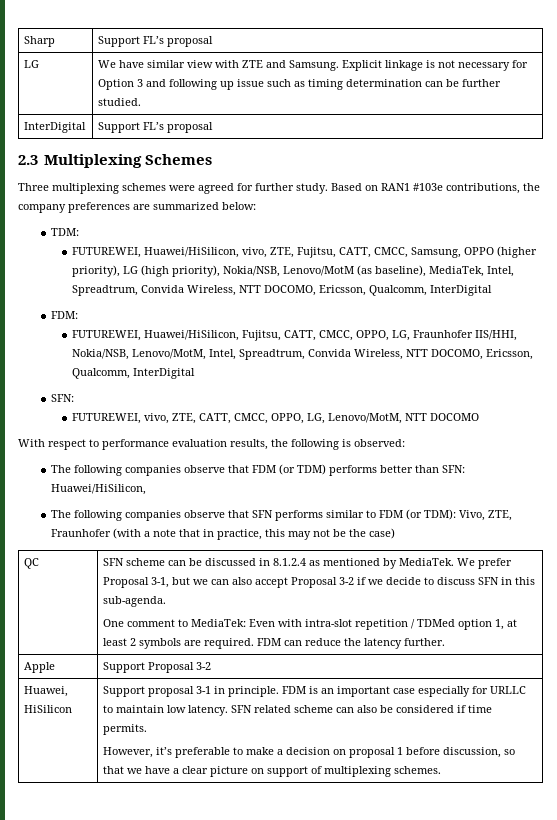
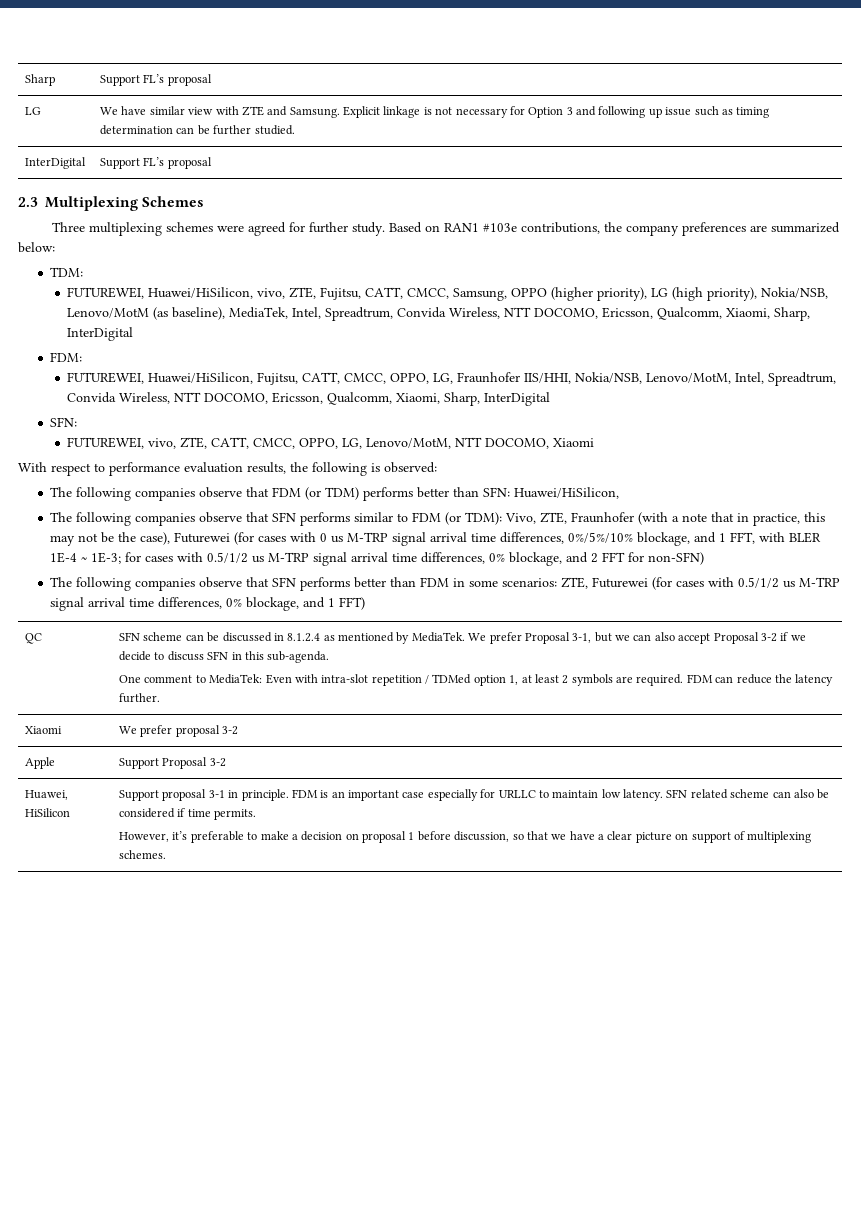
(427, 290) none -> [726,307,811,321] Xiaomi, Sharp,
(130, 373) none -> [396,392,481,406] Xiaomi, Sharp,
[429,413,479,421] DOCOMO -> [485,438,595,449] DOCOMO, Xiaomi
[368,528,395,539] case) -> [140,532,822,546] [50,552,705,566] [50,577,841,591] [50,597,366,611] case), Futurewei (for cases with 0 us M-TRP signal arrival time differences, 0%/5%/10% blockage, and 1 FFT, with BLER 1E-4 ~ 1E-3; for cases with 0.5/1/2 us M-TRP signal arrival time differences, 0% blockage, and 2 FFT for non-SFN) // The following companies observe that SFN performs better than FDM in some scenarios: ZTE, Futurewei (for cases with 0.5/1/2 us M-TRP signal arrival time differences, 0% blockage, and 1 FFT)
(446, 642) none -> [25,726,63,734] [119,725,239,737] // Xiaomi | We prefer proposal 3-2

